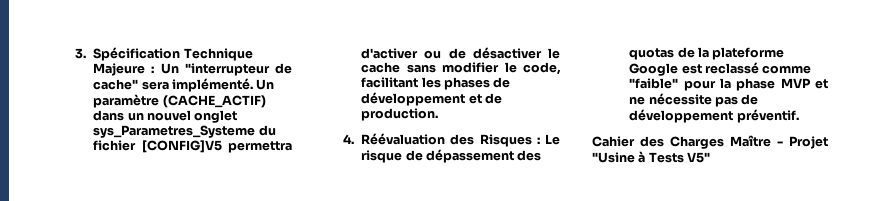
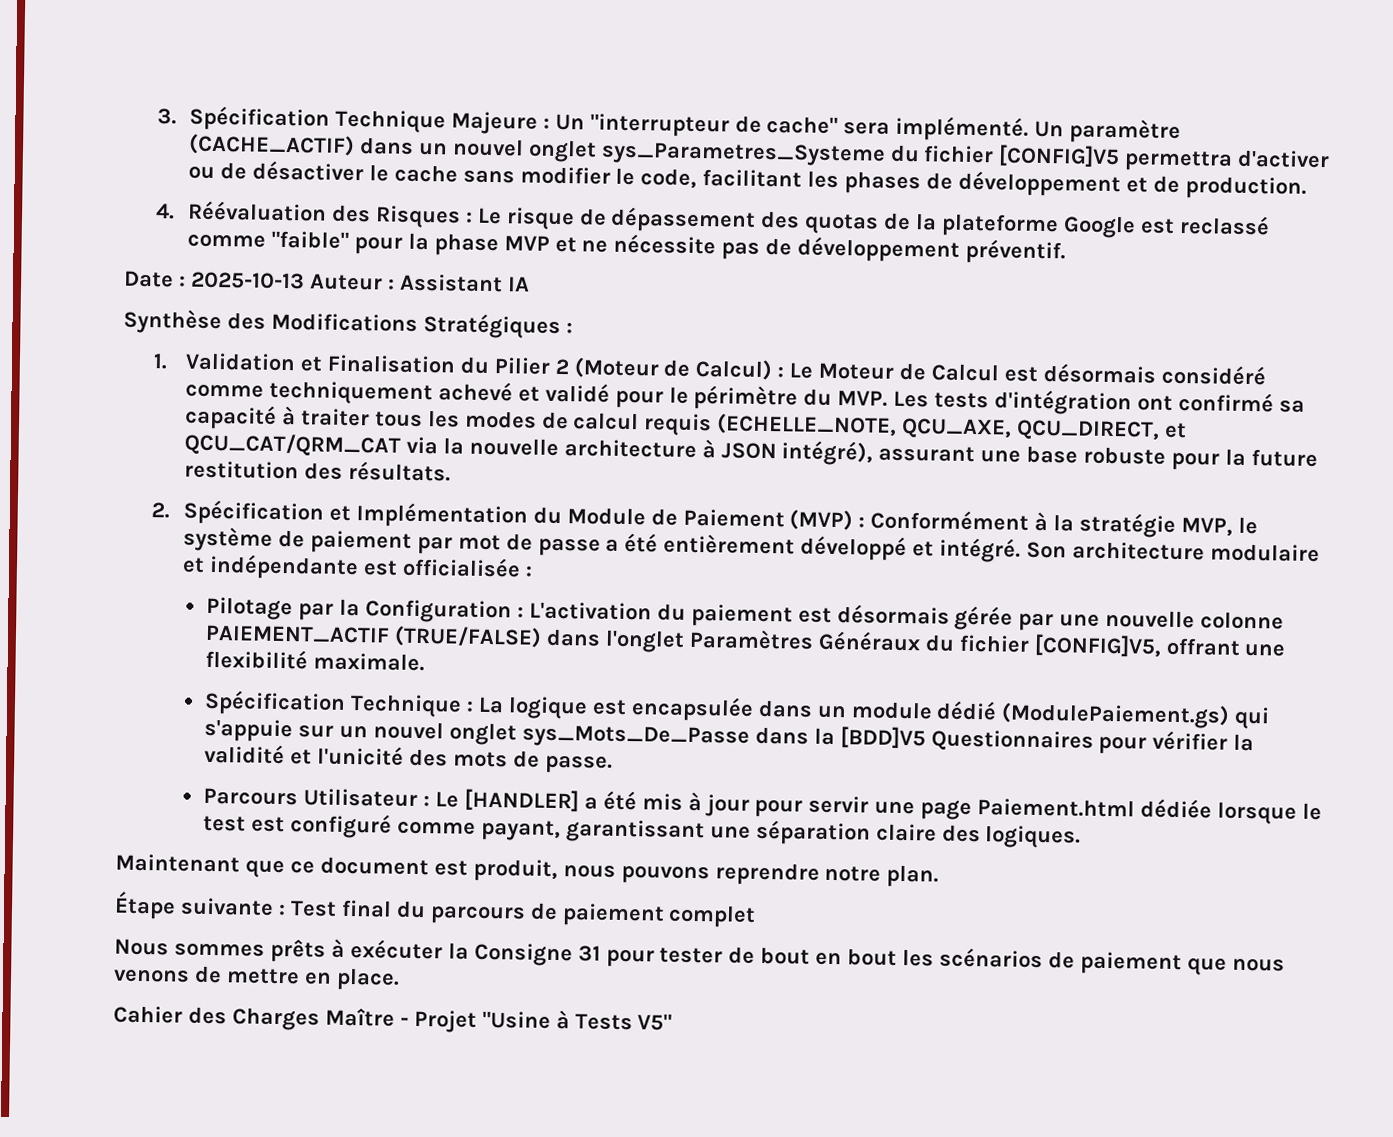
(799, 116) none -> [124,270,530,293] [123,308,573,340] [153,352,1266,386] [184,380,1305,416] [183,404,1188,441] [183,432,1319,471] [183,460,451,482] [151,499,1259,538] [182,526,1320,563] [181,553,533,581] [206,596,1285,632] [205,624,1286,658] [205,648,426,672] [204,689,1271,730] [204,718,1255,755] [204,743,613,774] [203,787,1323,825] [203,813,1082,849] [115,853,940,888] [114,891,757,928] [114,938,1285,976] [113,965,400,991] // Date : 2025-10-13 Auteur : Assistant IA // Synthèse des Modifications Stratégiques : // 1. Validation et Finalisation du Pilier 2 (Moteur de Calcul) : Le Moteur de Calcul est désormais considéré comme techniquement achevé et validé pour le périmètre du MVP. Les tests d'intégration ont confirmé sa capacité à traiter tous les modes de calcul requis (ECHELLE_NOTE, QCU_AXE, QCU_DIRECT, et QCU_CAT/QRM_CAT via la nouvelle architecture à JSON intégré), assurant une base robuste pour la future restitution des résultats. // 2. Spécification et Implémentation du Module de Paiement (MVP) : Conformément à la stratégie MVP, le système de paiement par mot de passe a été entièrement développé et intégré. Son architecture modulaire et indépendante est officialisée : // Pilotage par la Configuration : L'activation du paiement est désormais gérée par une nouvelle colonne PAIEMENT_ACTIF (TRUE/FALSE) dans l'onglet Paramètres Généraux du fichier [CONFIG]V5, offrant une flexibilité maximale. // Spécification Technique : La logique est encapsulée dans un module dédié (ModulePaiement.gs) qui s'appuie sur un nouvel onglet sys_Mots_De_Passe dans la [BDD]V5 Questionnaires pour vérifier la validité et l'unicité des mots de passe. // Parcours Utilisateur : Le [HANDLER] a été mis à jour pour servir une page Paiement.html dédiée lorsque le test est configuré comme payant, garantissant une séparation claire des logiques. // Maintenant que ce document est produit, nous pouvons reprendre notre plan. // Étape suivante : Test final du parcours de paiement complet // Nous sommes prêts à exécuter la Consigne 31 pour tester de bout en bout les scénarios de paiement que nous venons de mettre en place.

